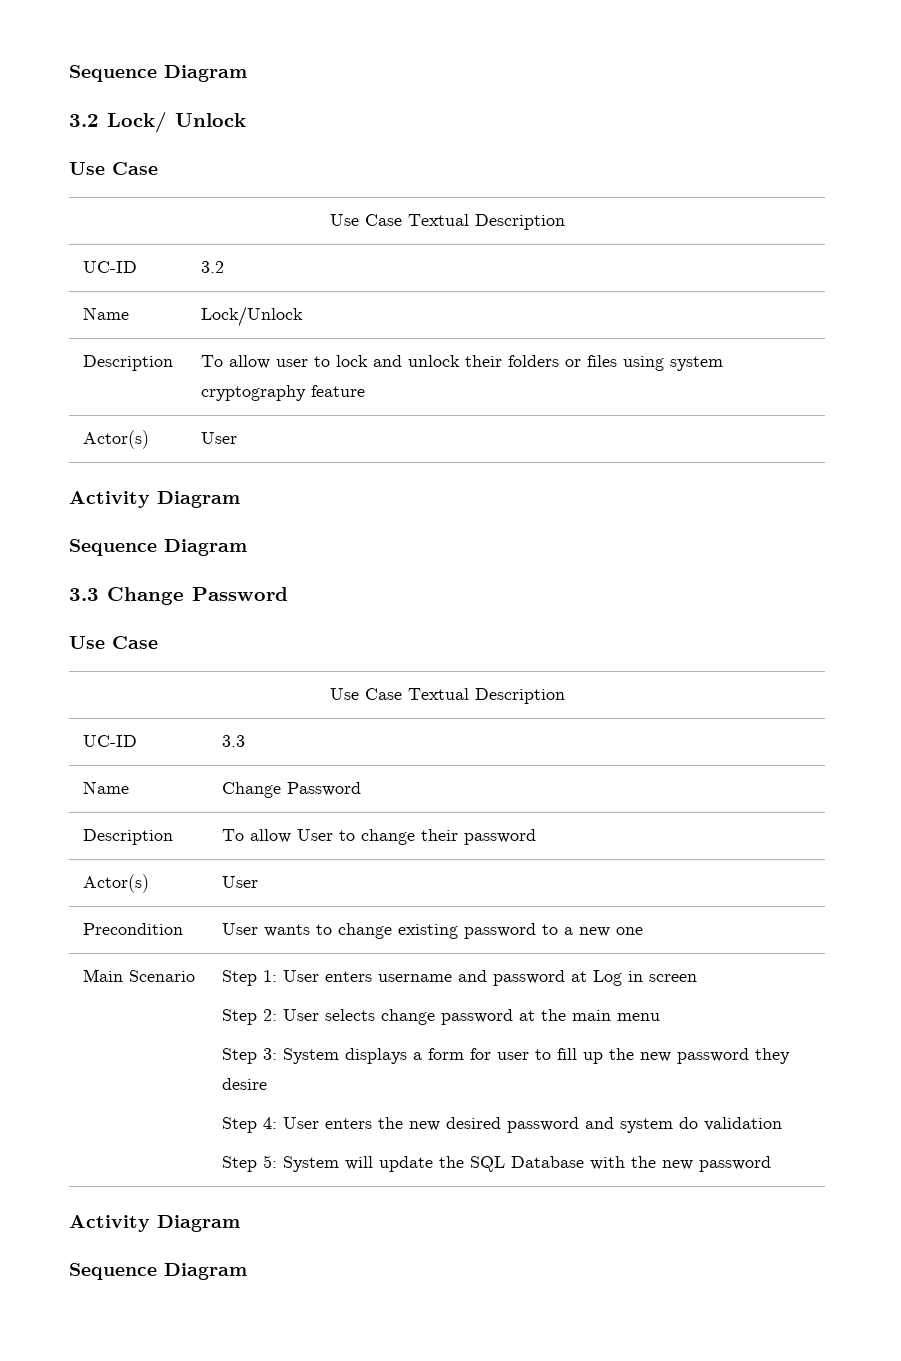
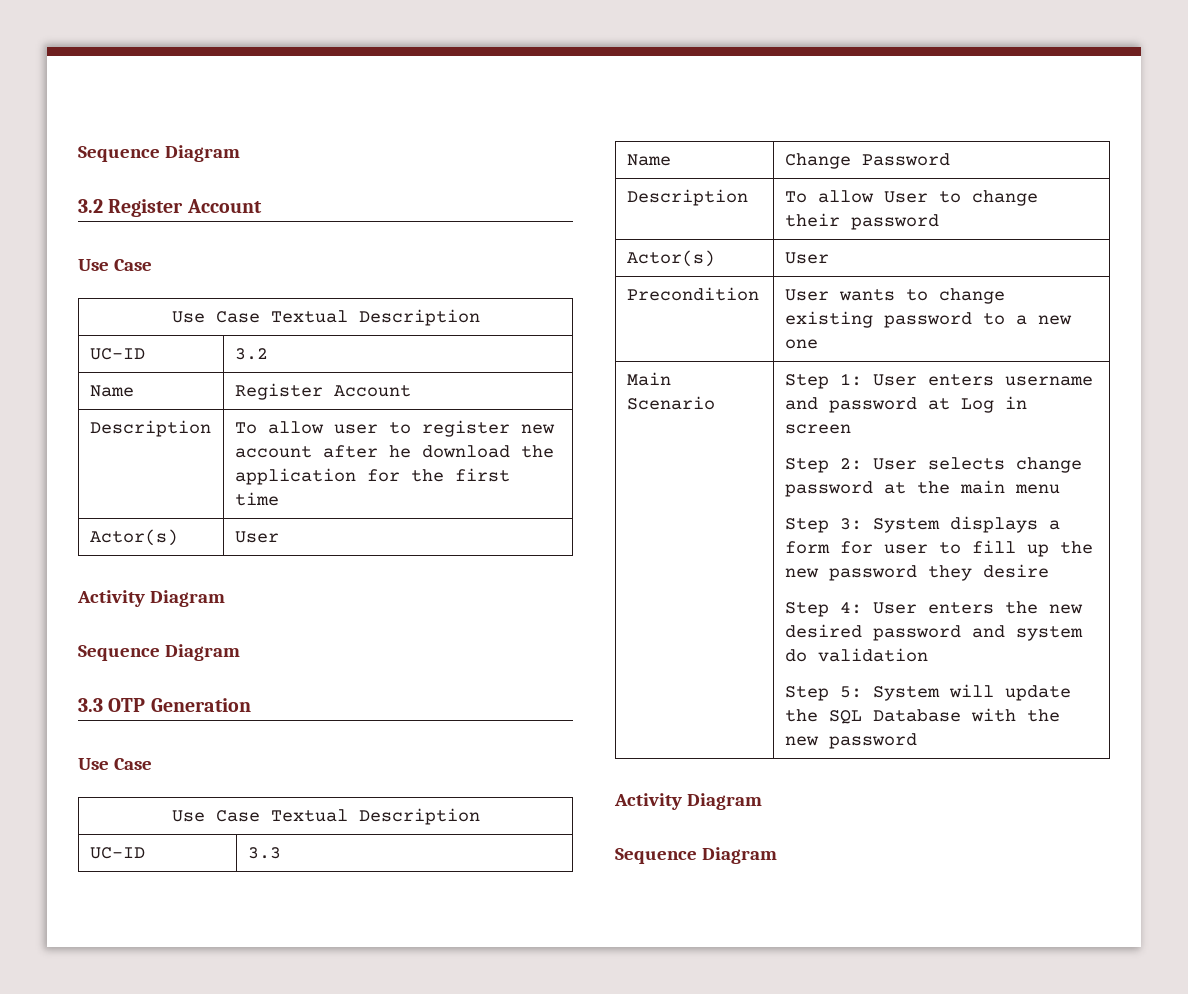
[107,112,246,133] Lock/ Unlock -> [108,199,262,217] Register Account
[200,306,303,327] Lock/Unlock -> [234,383,411,400] Register Account
[335,355,723,371] [200,385,365,401] lock and unlock their folders or files using system cryptography feature -> [421,420,555,437] [234,445,554,458] [234,468,510,485] [234,492,279,506] register new account after he download the application for the first time
[107,587,288,605] Change Password -> [108,698,251,712] OTP Generation

